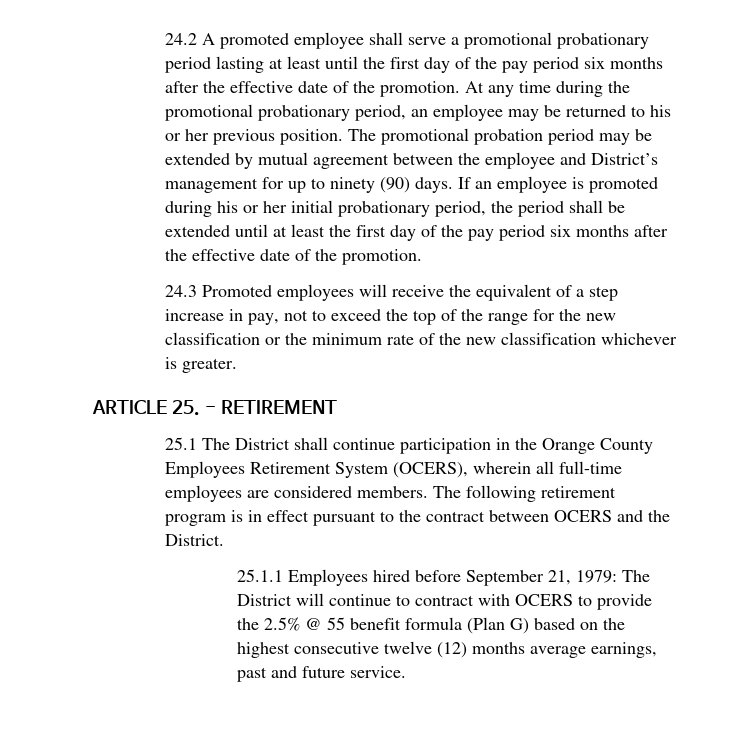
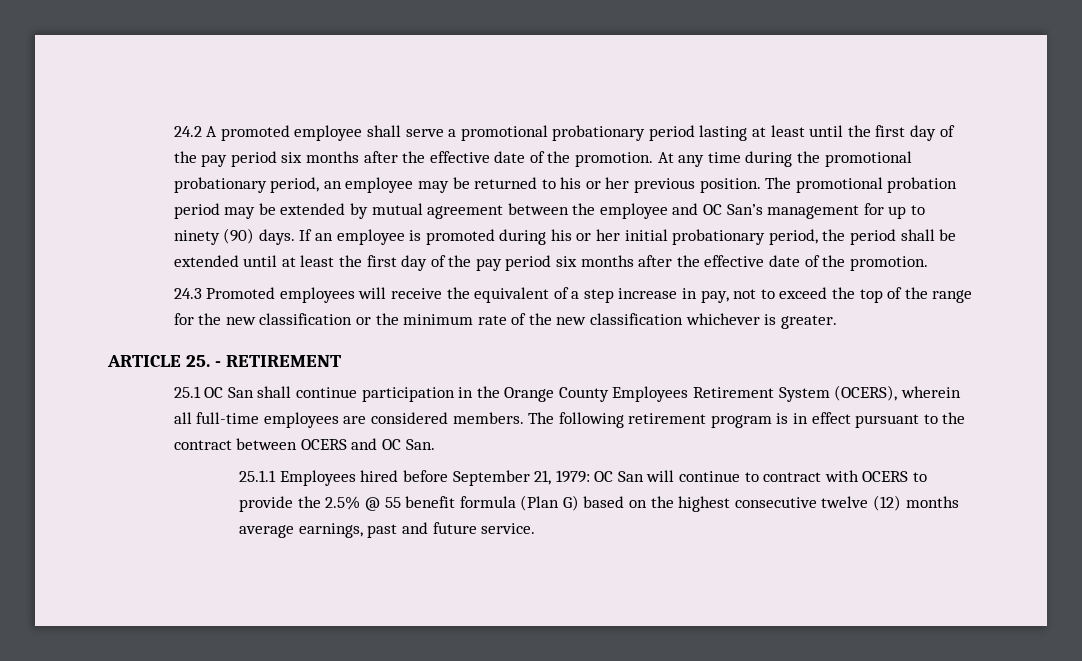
[590,153,658,165] District’s -> [703,204,763,215] OC San’s
[201,438,290,450] The District -> [204,387,254,398] OC San
[647,510,670,522] [164,534,224,546] the District. -> [381,439,435,450] OC San.
[621,570,650,582] [236,594,292,606] The District -> [594,471,644,482] OC San

